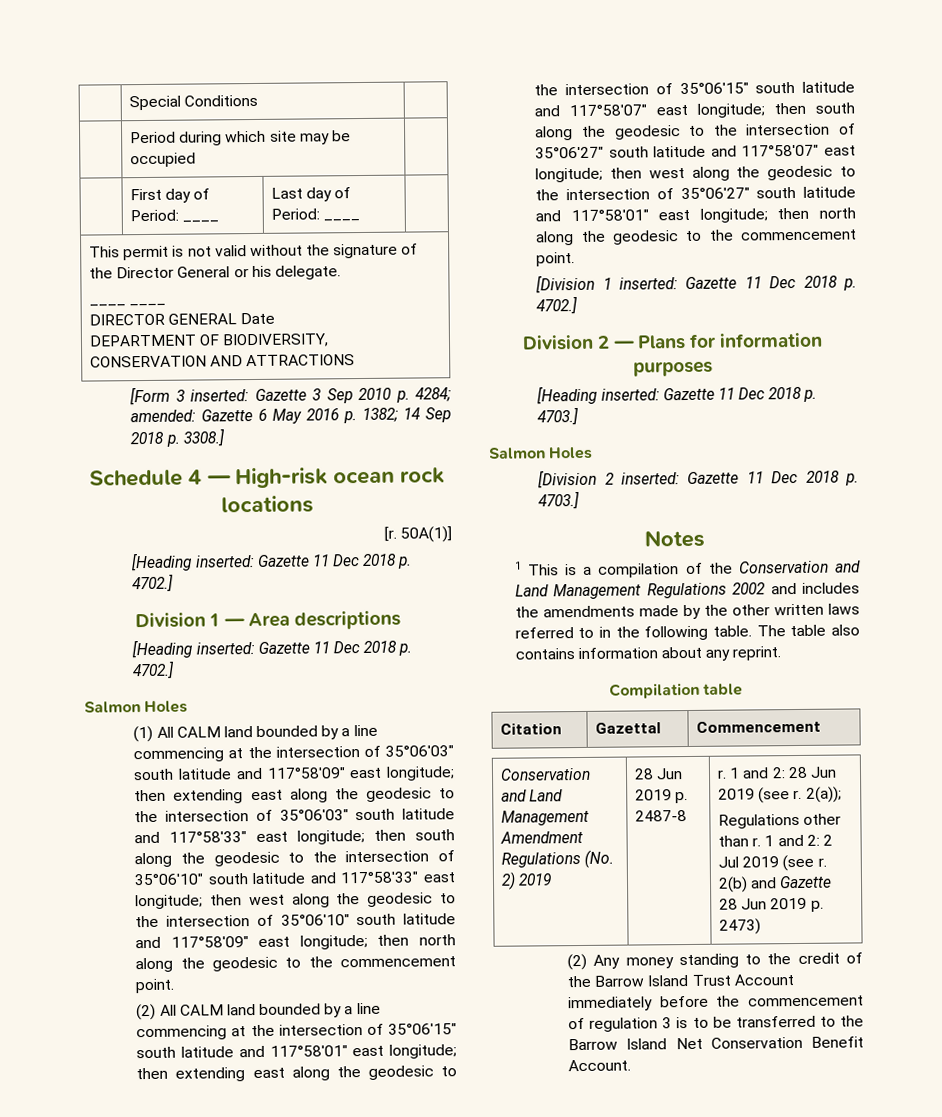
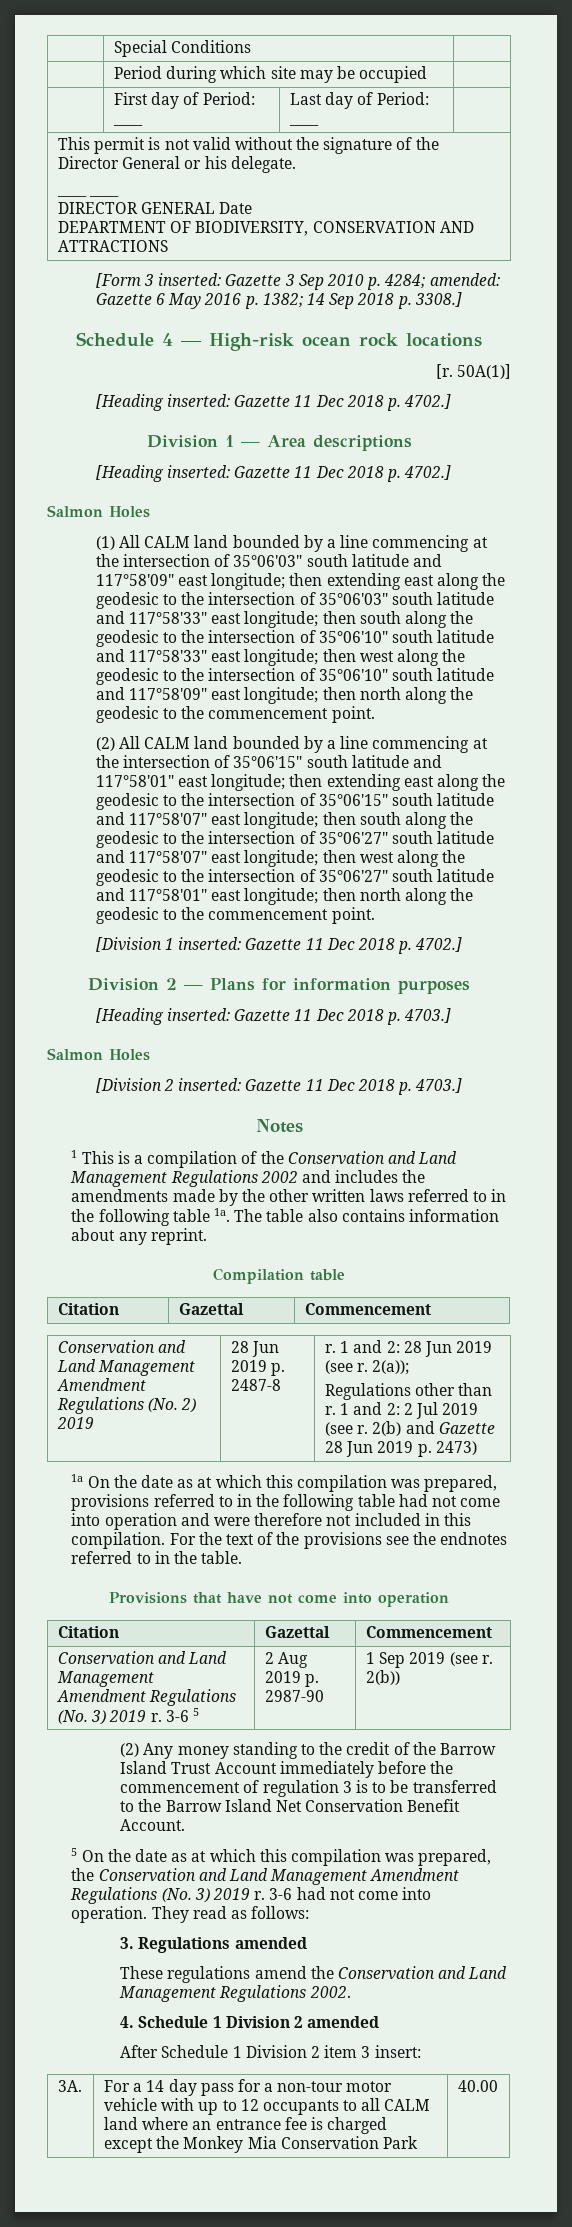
[713,625,753,637] table. -> [172,1208,230,1222] table 1a.
(761, 926) none -> [71,1474,498,1492] [71,1494,501,1511] [71,1513,471,1530] [71,1532,508,1549] [71,1551,243,1564] [109,1592,449,1607] [57,1626,119,1638] [264,1626,330,1638] [365,1626,492,1638] [57,1651,228,1665] [56,1671,154,1687] [56,1689,237,1706] [57,1708,199,1725] [264,1652,309,1668] [264,1671,320,1687] [264,1690,324,1702] [365,1652,493,1668] [365,1670,400,1685] // 1a On the date as at which this compilation was prepared, provisions referred to in the following table had not come into operation and were therefore not included in this compilation. For the text of the provisions see the endnotes referred to in the table. // Provisions that have not come into operation // Citation | Gazettal | Commencement // Conservation and Land Management Amendment Regulations (No. 3) 2019 r. 3-6 5 | 2 Aug 2019 p. 2987-90 | 1 Sep 2019 (see r. 2(b))
(632, 1065) none -> [71,1848,492,1866] [71,1868,460,1885] [70,1887,432,1904] [71,1906,310,1923] [120,1937,307,1953] [120,1966,508,1983] [119,1985,351,2002] [120,2016,380,2028] [120,2045,421,2058] [57,2080,82,2092] [103,2079,393,2096] [103,2098,431,2115] [103,2117,388,2134] [103,2136,418,2153] [457,2080,498,2092] // 5 On the date as at which this compilation was prepared, the Conservation and Land Management Amendment Regulations (No. 3) 2019 r. 3-6 had not come into operation. They read as follows: // 3. Regulations amended // These regulations amend the Conservation and Land Management Regulations 2002. // 4. Schedule 1 Division 2 amended // After Schedule 1 Division 2 item 3 insert: // 3A. | For a 14 day pass for a non-tour motor vehicle with up to 12 occupants to all CALM land where an entrance fee is charged except the Monkey Mia Conservation Park | 40.00

